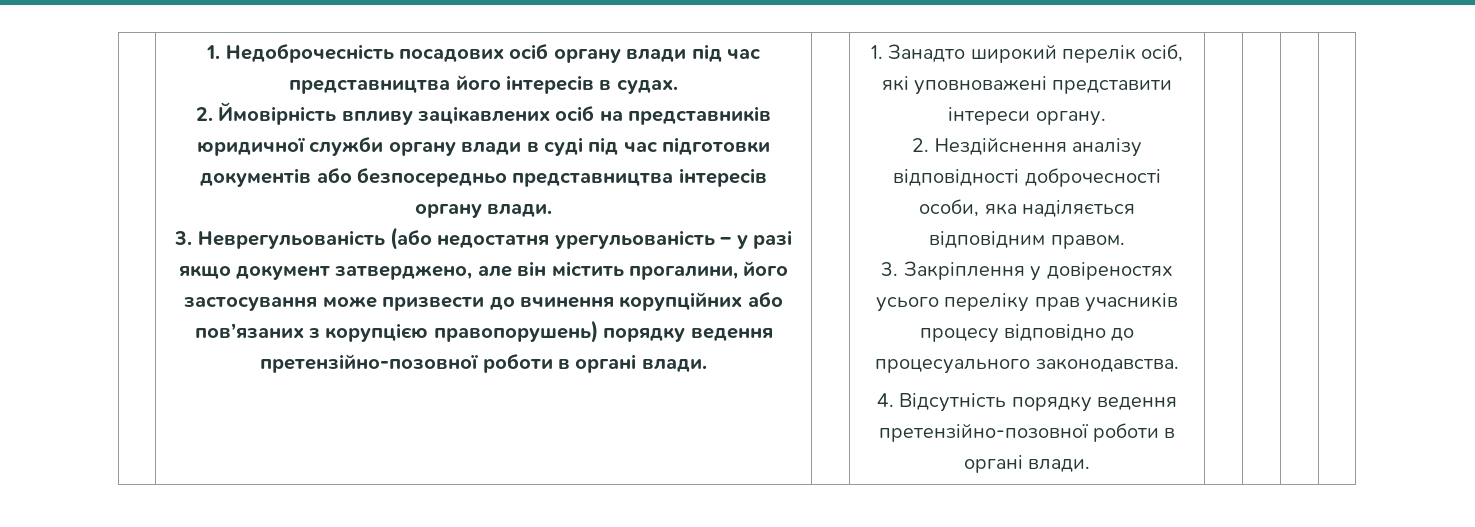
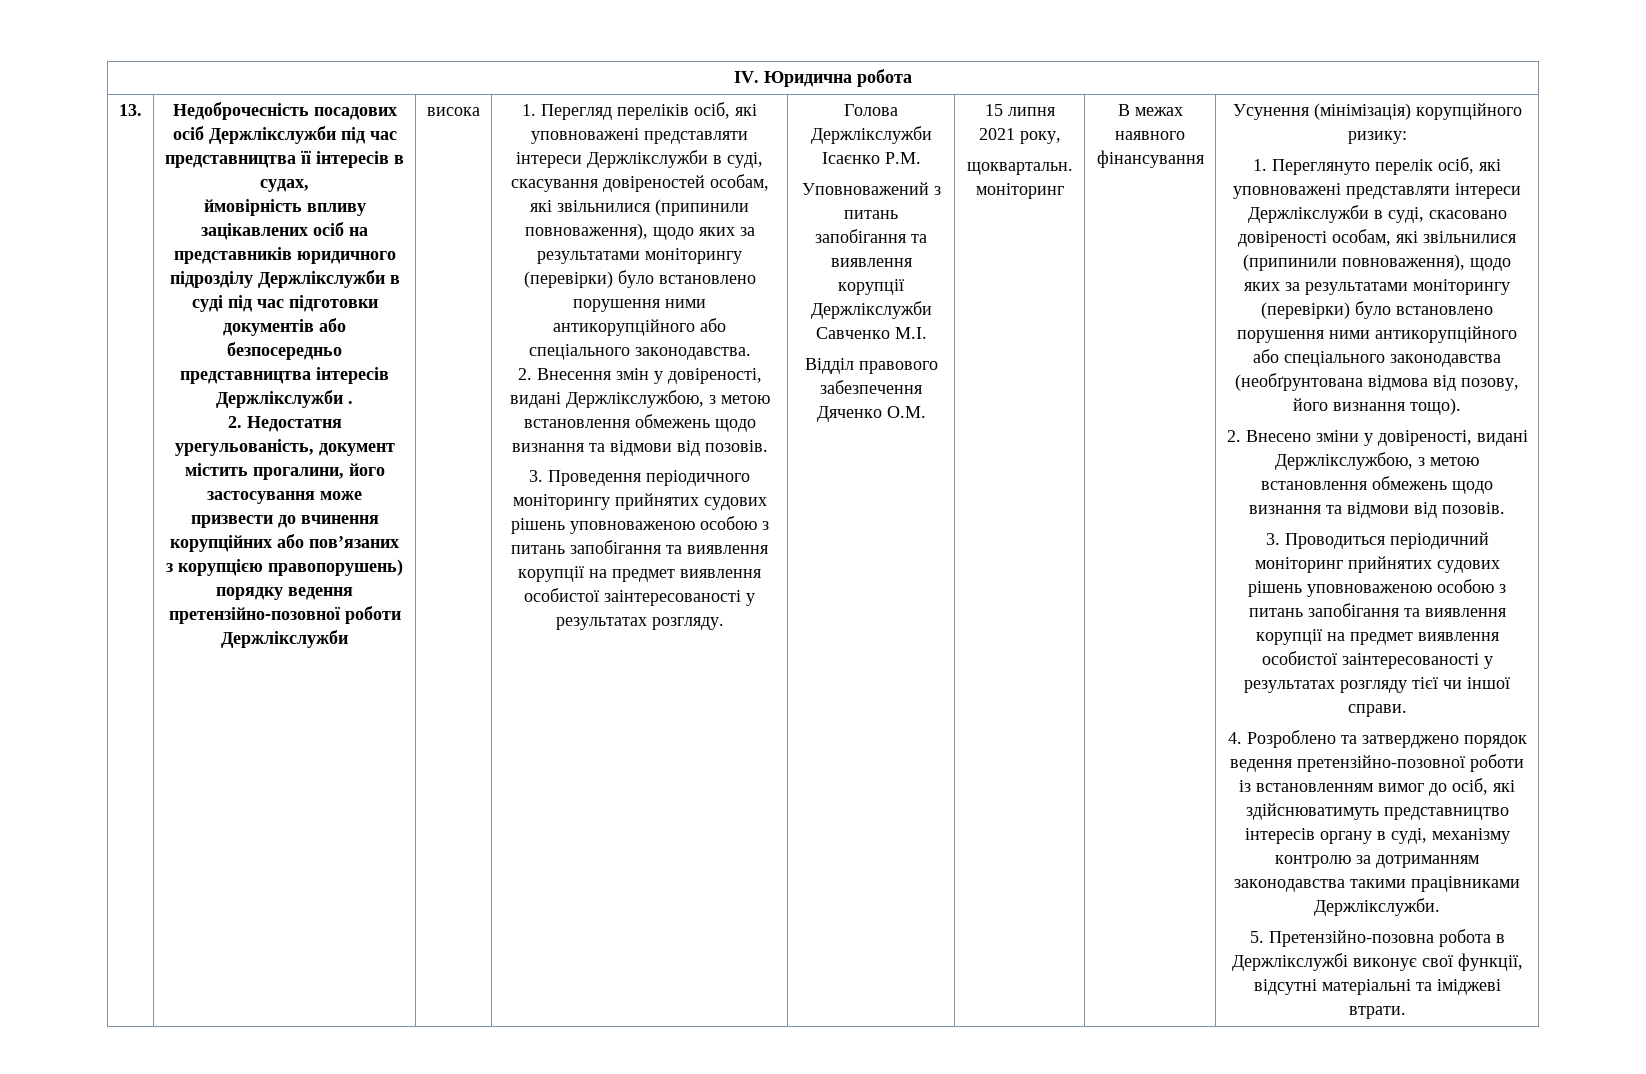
[206,45,221,59] | 1. -> [734,69,912,87] [119,104,142,116] IV. Юридична робота // 13. |
[553,48,687,63] органу влади -> [208,126,336,144] Держлікслужби
[455,75,501,90] його -> [301,150,312,164] її
[616,79,678,94] [195,102,337,125] судах. // 2. Ймовірність -> [260,179,309,192] [203,199,302,216] судах, // ймовірність
[196,137,522,156] юридичної служби органу влади -> [296,251,396,264] [169,270,385,288] юридичного підрозділу Держлікслужби
[414,203,553,218] [174,227,792,250] [178,261,547,280] органу влади. // 3. Неврегульованість (або недостатня урегульованість – у разі якщо документ затверджено, але він -> [216,390,353,408] [227,416,342,432] [174,439,395,456] Держлікслужби . // 2. Недостатня урегульованість, документ
[558,354,707,373] [870,44,1184,63] [881,76,1173,95] [948,107,1106,126] [912,137,1142,157] [893,168,1161,187] [919,199,1135,217] [929,231,1125,249] [881,261,1173,281] [875,293,1179,312] [919,324,1135,343] [875,358,1179,374] [876,393,1178,412] [878,423,1176,442] [963,455,1091,473] в органі влади. | | 1. Занадто широкий перелік осіб, які уповноважені представити інтереси органу. // 2. Нездійснення аналізу відповідності доброчесності особи, яка наділяється відповідним правом. // 3. Закріплення у довіреностях усього переліку прав учасників процесу відповідно до процесуального законодавства. // 4. Відсутність порядку ведення претензійно-позовної роботи в органі влади. | | | | -> [221,630,348,648] [426,107,480,116] [522,102,757,120] [531,128,748,144] [516,150,763,168] [510,174,769,192] [530,199,749,216] [524,223,755,240] [537,248,742,264] [523,270,756,288] [573,299,706,312] [553,318,726,336] [528,344,751,360] [517,368,762,384] [509,390,770,408] [523,414,756,432] [511,440,768,456] [529,470,750,486] [512,493,767,510] [510,516,769,534] [510,540,768,554] [518,566,761,582] [524,588,755,606] [555,617,724,630] [844,104,898,116] [810,126,932,144] [821,152,921,164] [801,182,941,195] [844,210,898,219] [815,229,927,243] [830,258,912,267] [838,279,904,295] [810,301,932,319] [815,327,927,339] [804,358,938,374] [820,380,922,394] [816,406,926,422] [984,104,1055,116] [978,128,1061,144] [966,162,1073,175] [975,183,1064,199] [1117,104,1183,116] [1115,131,1185,140] [1096,150,1204,168] [1232,103,1522,120] [1347,131,1407,144] [1253,157,1501,175] [1233,183,1521,199] [1247,205,1507,223] [1238,229,1516,247] [1243,254,1511,271] [1244,279,1510,295] [1261,301,1493,319] [1237,326,1517,343] [1253,349,1501,367] [1235,373,1519,391] [1293,398,1461,415] [1226,430,1528,446] [1275,452,1479,470] [1261,476,1493,494] [1249,502,1505,518] [1265,532,1489,549] [1254,556,1500,573] [1248,579,1506,597] [1248,603,1506,617] [1255,629,1499,645] [1261,651,1493,669] [1244,677,1510,693] [1347,704,1407,717] [1227,730,1527,748] [1230,754,1524,772] [1239,778,1515,796] [1245,803,1509,820] [1244,828,1510,844] [1275,855,1479,868] [1234,876,1520,892] [1314,898,1440,916] [1249,929,1505,947] [1231,953,1523,971] [1253,979,1501,995] [1348,1006,1406,1019] Держлікслужби | висока | 1. Перегляд переліків осіб, які уповноважені представляти інтереси Держлікслужби в суді, скасування довіреностей особам, які звільнилися (припинили повноваження), щодо яких за результатами моніторингу (перевірки) було встановлено порушення ними антикорупційного або спеціального законодавства. // 2. Внесення змін у довіреності, видані Держлікслужбою, з метою встановлення обмежень щодо визнання та відмови від позовів. // 3. Проведення періодичного моніторингу прийнятих судових рішень уповноваженою особою з питань запобігання та виявлення корупції на предмет виявлення особистої заінтересованості у результатах розгляду. | Голова Держлікслужби Ісаєнко Р.М. // Уповноважений з питань запобігання та виявлення корупції Держлікслужби Савченко М.І. // Відділ правового забезпечення Дяченко О.М. | 15 липня 2021 року, // щоквартальн. моніторинг | В межах наявного фінансування | Усунення (мінімізація) корупційного ризику: // 1. Переглянуто перелік осіб, які уповноважені представляти інтереси Держлікслужби в суді, скасовано довіреності особам, які звільнилися (припинили повноваження), щодо яких за результатами моніторингу (перевірки) було встановлено порушення ними антикорупційного або спеціального законодавства (необґрунтована відмова від позову, його визнання тощо). // 2. Внесено зміни у довіреності, видані Держлікслужбою, з метою встановлення обмежень щодо визнання та відмови від позовів. // 3. Проводиться періодичний моніторинг прийнятих судових рішень уповноваженою особою з питань запобігання та виявлення корупції на предмет виявлення особистої заінтересованості у результатах розгляду тієї чи іншої справи. // 4. Розроблено та затверджено порядок ведення претензійно-позовної роботи із встановленням вимог до осіб, які здійснюватимуть представництво інтересів органу в суді, механізму контролю за дотриманням законодавства такими працівниками Держлікслужби. // 5. Претензійно-позовна робота в Держлікслужбі виконує свої функції, відсутні матеріальні та іміджеві втрати.

